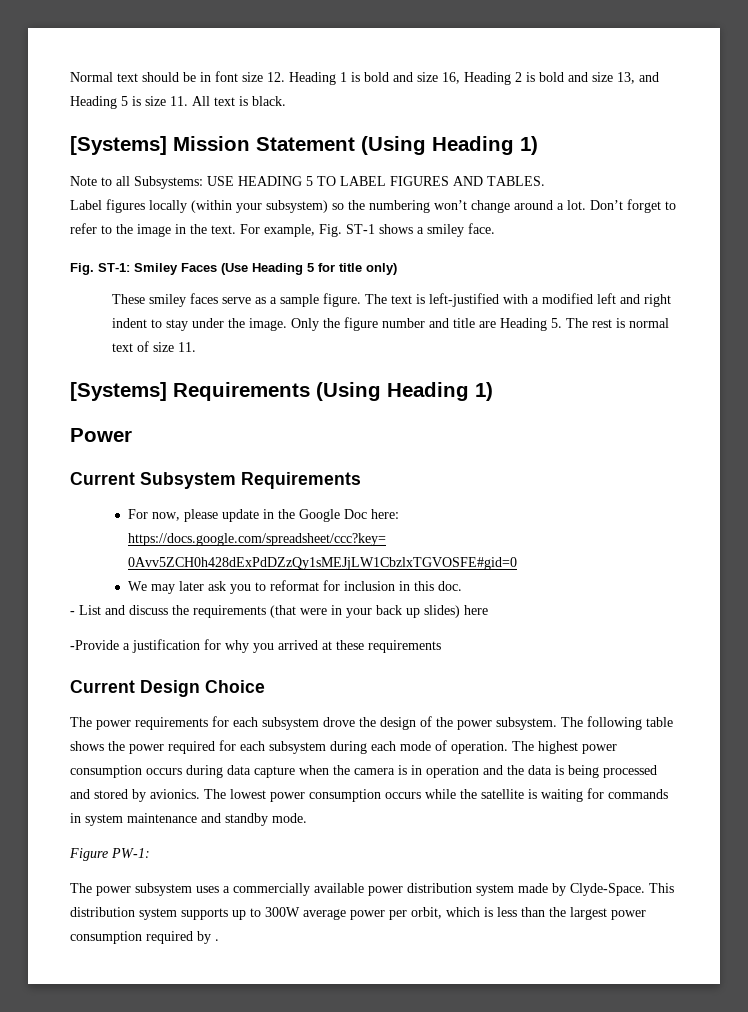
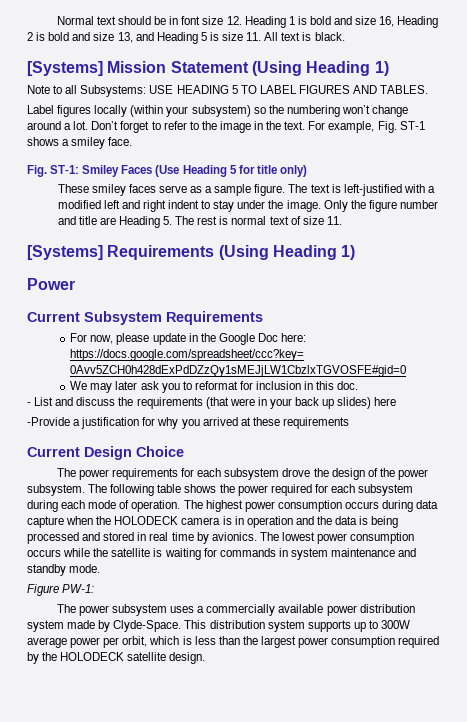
(350, 770) none -> [114,516,179,525] HOLODECK
(128, 794) none -> [137,532,194,541] in real time
[215,939,219,941] . -> [42,652,206,664] the HOLODECK satellite design.

